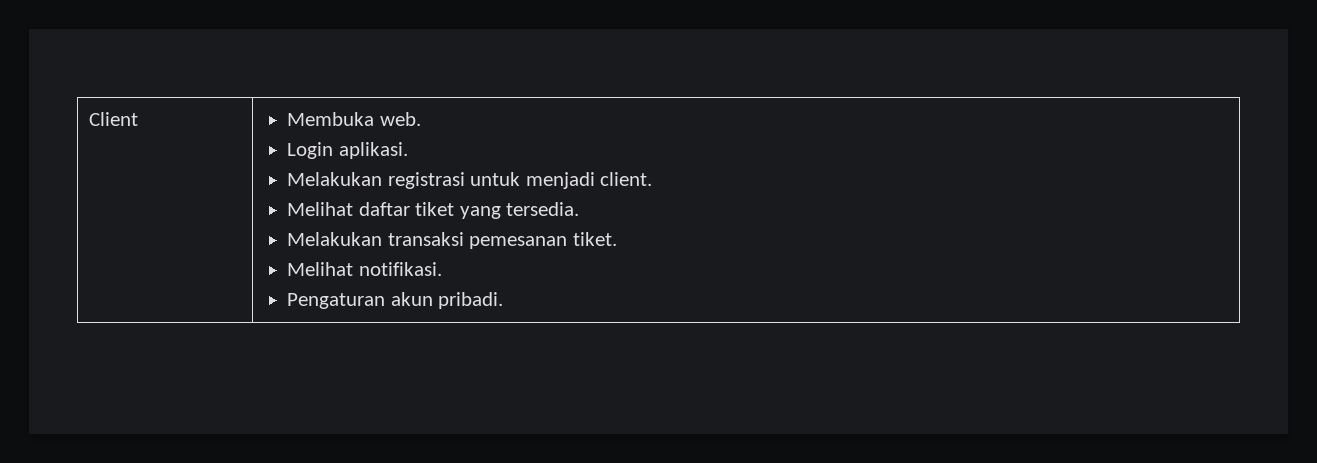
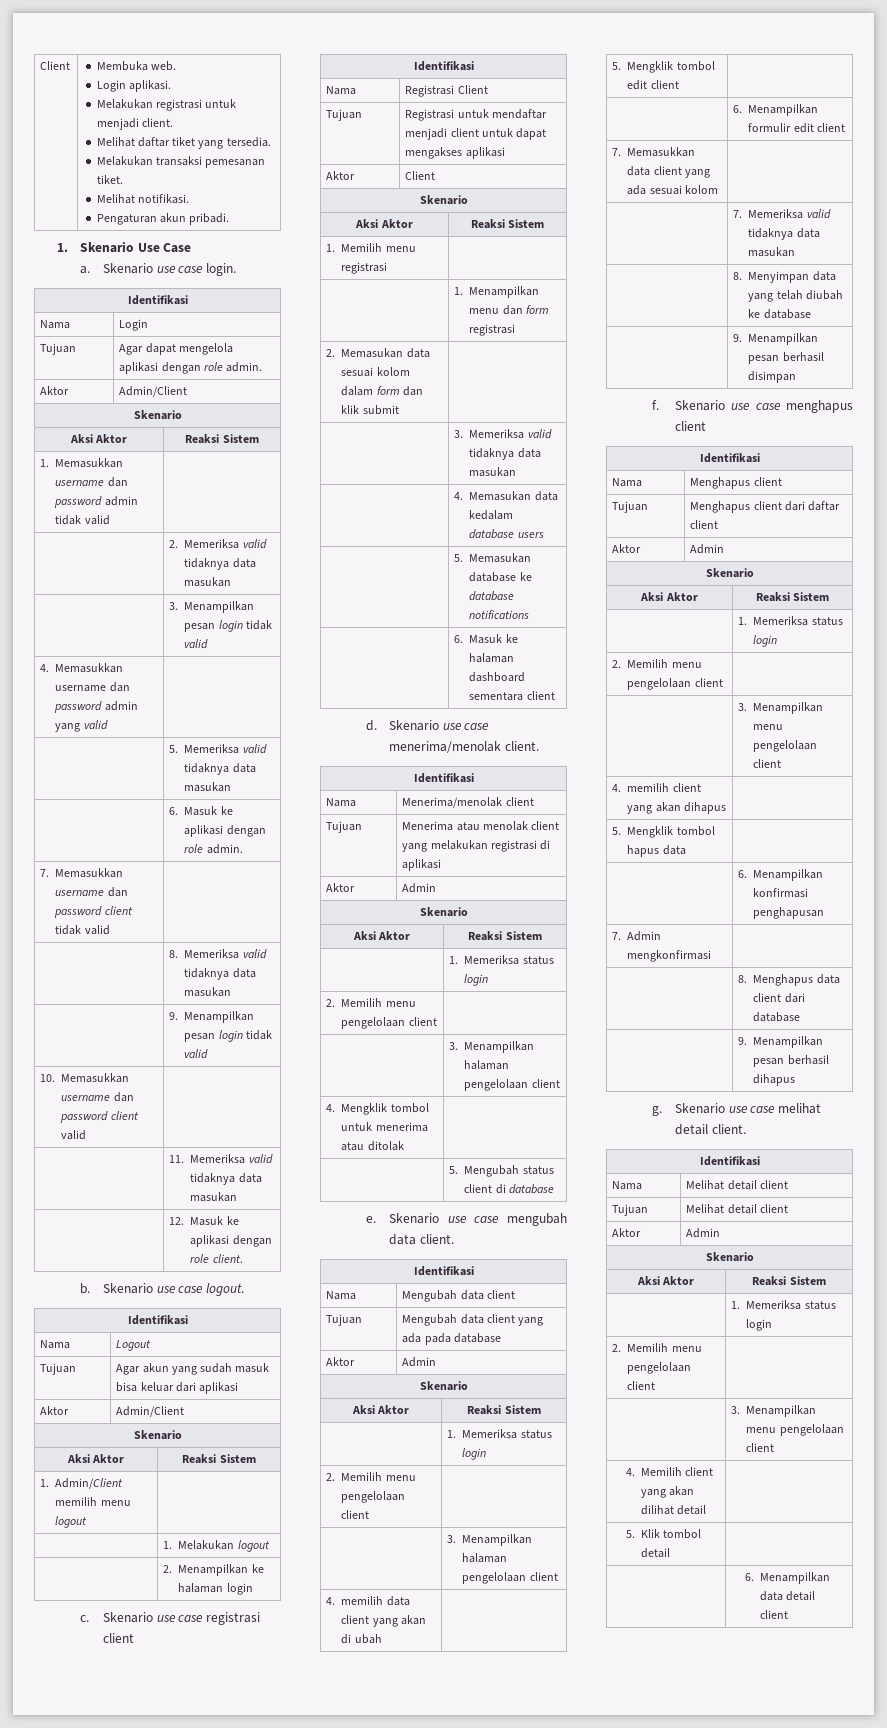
(504, 300) none -> [57,241,192,253] [80,263,236,276] [127,295,188,305] [40,320,71,329] [119,319,149,331] [40,343,77,355] [119,343,233,355] [119,362,263,374] [40,386,70,395] [119,386,188,397] [133,410,182,420] [69,434,128,443] [185,434,259,444] [40,458,124,468] [55,477,128,487] [54,496,138,508] [55,515,110,525] [169,539,267,549] [184,558,256,570] [184,577,232,587] [169,601,255,613] [184,620,272,632] [184,639,209,649] [40,663,124,673] [55,682,130,692] [54,701,138,713] [55,720,108,732] [169,744,267,754] [184,763,256,775] [184,782,232,792] [169,806,233,816] [184,825,266,837] [184,844,243,854] [40,868,124,878] [55,887,128,897] [54,906,133,918] [55,925,110,935] [169,949,267,959] [184,968,256,980] [184,987,232,997] [169,1011,255,1023] [184,1030,272,1042] [184,1049,209,1059] [40,1073,130,1083] [61,1092,134,1102] [60,1111,139,1123] [61,1130,87,1140] [169,1154,273,1164] [190,1173,262,1185] [190,1192,238,1202] [169,1216,239,1226] [190,1235,272,1247] [190,1254,243,1263] [80,1283,244,1296] [127,1315,188,1325] [40,1340,71,1349] [116,1340,152,1351] [40,1363,77,1375] [116,1363,270,1375] [116,1382,239,1394] [40,1406,70,1415] [116,1406,185,1417] [133,1430,182,1440] [66,1454,125,1463] [182,1454,256,1464] [40,1478,124,1489] [55,1497,131,1506] [55,1516,88,1528] [163,1540,270,1552] [163,1564,264,1576] [178,1583,253,1595] [80,1612,260,1625] [103,1633,135,1643] [413,61,474,71] [326,86,357,95] [405,85,488,97] [326,109,363,121] [405,109,547,121] [405,128,547,140] [405,147,505,159] [326,171,356,180] [405,171,436,180] [419,195,468,205] [355,219,413,228] [470,219,545,229] [326,243,416,252] [341,262,388,274] [454,286,540,298] [469,305,549,315] [469,324,516,336] [326,348,430,358] [341,367,410,377] [341,386,423,396] [341,405,399,415] [454,429,552,439] [469,448,541,460] [469,467,517,477] [454,491,558,501] [469,510,514,520] [469,529,544,539] [454,553,532,563] [469,572,532,582] [469,591,515,601] [469,610,530,619] [454,634,518,644] [469,653,515,663] [469,672,526,682] [469,691,555,701] [366,720,490,731] [389,741,539,753] [413,773,474,783] [326,798,357,807] [402,797,534,808] [326,821,363,833] [402,821,560,831] [402,840,551,852] [402,859,442,871] [326,883,356,892] [402,883,437,893] [419,907,468,917] [352,931,411,940] [468,931,542,941] [449,955,554,965] [464,974,489,986] [326,998,416,1007] [341,1017,437,1029] [449,1041,535,1053] [464,1060,510,1070] [464,1079,560,1091] [326,1103,429,1115] [341,1122,428,1132] [341,1141,404,1151] [449,1165,554,1177] [464,1184,554,1194] [366,1213,567,1226] [389,1234,454,1245] [413,1266,474,1276] [326,1291,357,1300] [402,1290,515,1302] [326,1314,363,1326] [402,1314,544,1326] [402,1333,501,1345] [326,1357,356,1366] [402,1357,437,1367] [419,1381,468,1391] [351,1405,410,1414] [467,1405,541,1415] [447,1429,552,1439] [462,1448,487,1460] [326,1472,416,1481] [341,1491,406,1503] [341,1510,370,1519] [447,1534,533,1546] [462,1553,508,1563] [462,1572,558,1584] [326,1596,410,1606] [341,1615,426,1627] [341,1634,382,1644] [612,61,715,73] [627,80,679,90] [733,104,819,116] [748,123,845,133] [612,147,696,157] [627,166,710,178] [627,185,718,195] [733,209,831,219] [748,228,820,240] [748,247,796,257] [733,271,836,283] [748,290,843,302] [748,309,811,319] [733,333,819,345] [748,352,824,364] [748,371,797,383] [652,400,853,413] [675,421,707,431] [699,453,760,463] [612,478,643,487] [690,477,782,489] [612,501,649,513] [690,501,841,513] [690,520,719,529] [612,544,642,553] [690,544,725,554] [705,568,754,578] [640,592,698,601] [755,592,830,602] [738,616,843,626] [753,635,778,647] [612,659,702,668] [627,678,723,690] [738,702,824,714] [753,724,784,730] [753,740,818,752] [753,759,782,768] [612,783,701,792] [627,802,726,814] [612,826,715,838] [627,845,686,857] [738,869,824,881] [753,888,809,898] [753,907,825,919] [612,931,662,941] [627,950,712,962] [738,974,840,986] [753,993,805,1003] [753,1012,801,1022] [738,1036,824,1048] [753,1055,829,1067] [753,1074,796,1086] [652,1103,821,1116] [675,1124,746,1135] [699,1156,760,1166] [612,1181,643,1190] [686,1180,788,1190] [612,1204,649,1216] [686,1204,788,1214] [612,1228,642,1237] [686,1228,721,1238] [705,1252,754,1262] [636,1276,695,1285] [752,1276,826,1286] [731,1300,836,1310] [746,1319,773,1331] [612,1343,702,1352] [627,1362,692,1374] [627,1381,656,1390] [731,1405,817,1417] [746,1424,844,1436] [746,1443,775,1452] [626,1467,714,1476] [641,1486,695,1498] [641,1505,707,1515] [626,1529,702,1539] [641,1548,671,1558] [745,1572,831,1584] [760,1591,816,1601] [760,1610,789,1619] // 1. Skenario Use Case // a. Skenario use case login. // Identifikasi // Nama | Login // Tujuan | Agar dapat mengelola aplikasi dengan role admin. // Aktor | Admin/Client // Skenario // Aksi Aktor | Reaksi Sistem // 1. Memasukkan username dan password admin tidak valid | // | 2. Memeriksa valid tidaknya data masukan // | 3. Menampilkan pesan login tidak valid // 4. Memasukkan username dan password admin yang valid | // | 5. Memeriksa valid tidaknya data masukan // | 6. Masuk ke aplikasi dengan role admin. // 7. Memasukkan username dan password client tidak valid | // | 8. Memeriksa valid tidaknya data masukan // | 9. Menampilkan pesan login tidak valid // 10. Memasukkan username dan password client valid | // | 11. Memeriksa valid tidaknya data masukan // | 12. Masuk ke aplikasi dengan role client. // b. Skenario use case logout. // Identifikasi // Nama | Logout // Tujuan | Agar akun yang sudah masuk bisa keluar dari aplikasi // Aktor | Admin/Client // Skenario // Aksi Aktor | Reaksi Sistem // 1. Admin/Client memilih menu logout | // | 1. Melakukan logout // | 2. Menampilkan ke halaman login // c. Skenario use case registrasi client // Identifikasi // Nama | Registrasi Client // Tujuan | Registrasi untuk mendaftar menjadi client untuk dapat mengakses aplikasi // Aktor | Client // Skenario // Aksi Aktor | Reaksi Sistem // 1. Memilih menu registrasi | // | 1. Menampilkan menu dan form registrasi // 2. Memasukan data sesuai kolom dalam form dan klik submit | // | 3. Memeriksa valid tidaknya data masukan // | 4. Memasukan data kedalam database users // | 5. Memasukan database ke database notifications // | 6. Masuk ke halaman dashboard sementara client // d. Skenario use case menerima/menolak client. // Identifikasi // Nama | Menerima/menolak client // Tujuan | Menerima atau menolak client yang melakukan registrasi di aplikasi // Aktor | Admin // Skenario // Aksi Aktor | Reaksi Sistem // | 1. Memeriksa status login // 2. Memilih menu pengelolaan client | // | 3. Menampilkan halaman pengelolaan client // 4. Mengklik tombol untuk menerima atau ditolak | // | 5. Mengubah status client di database // e. Skenario use case mengubah data client. // Identifikasi // Nama | Mengubah data client // Tujuan | Mengubah data client yang ada pada database // Aktor | Admin // Skenario // Aksi Aktor | Reaksi Sistem // | 1. Memeriksa status login // 2. Memilih menu pengelolaan client | // | 3. Menampilkan halaman pengelolaan client // 4. memilih data client yang akan di ubah | // 5. Mengklik tombol edit client | // | 6. Menampilkan formulir edit client // 7. Memasukkan data client yang ada sesuai kolom | // | 7. Memeriksa valid tidaknya data masukan // | 8. Menyimpan data yang telah diubah ke database // | 9. Menampilkan pesan berhasil disimpan // f. Skenario use case menghapus client // Identifikasi // Nama | Menghapus client // Tujuan | Menghapus client dari daftar client // Aktor | Admin // Skenario // Aksi Aktor | Reaksi Sistem // | 1. Memeriksa status login // 2. Memilih menu pengelolaan client | // | 3. Menampilkan menu pengelolaan client // 4. memilih client yang akan dihapus | // 5. Mengklik tombol hapus data | // | 6. Menampilkan konfirmasi penghapusan // 7. Admin mengkonfirmasi | // | 8. Menghapus data client dari database // | 9. Menampilkan pesan berhasil dihapus // g. Skenario use case melihat detail client. // Identifikasi // Nama | Melihat detail client // Tujuan | Melihat detail client // Aktor | Admin // Skenario // Aksi Aktor | Reaksi Sistem // | 1. Memeriksa status login // 2. Memilih menu pengelolaan client | // | 3. Menampilkan menu pengelolaan client // 4. Memilih client yang akan dilihat detail | // 5. Klik tombol detail | // | 6. Menampilkan data detail client

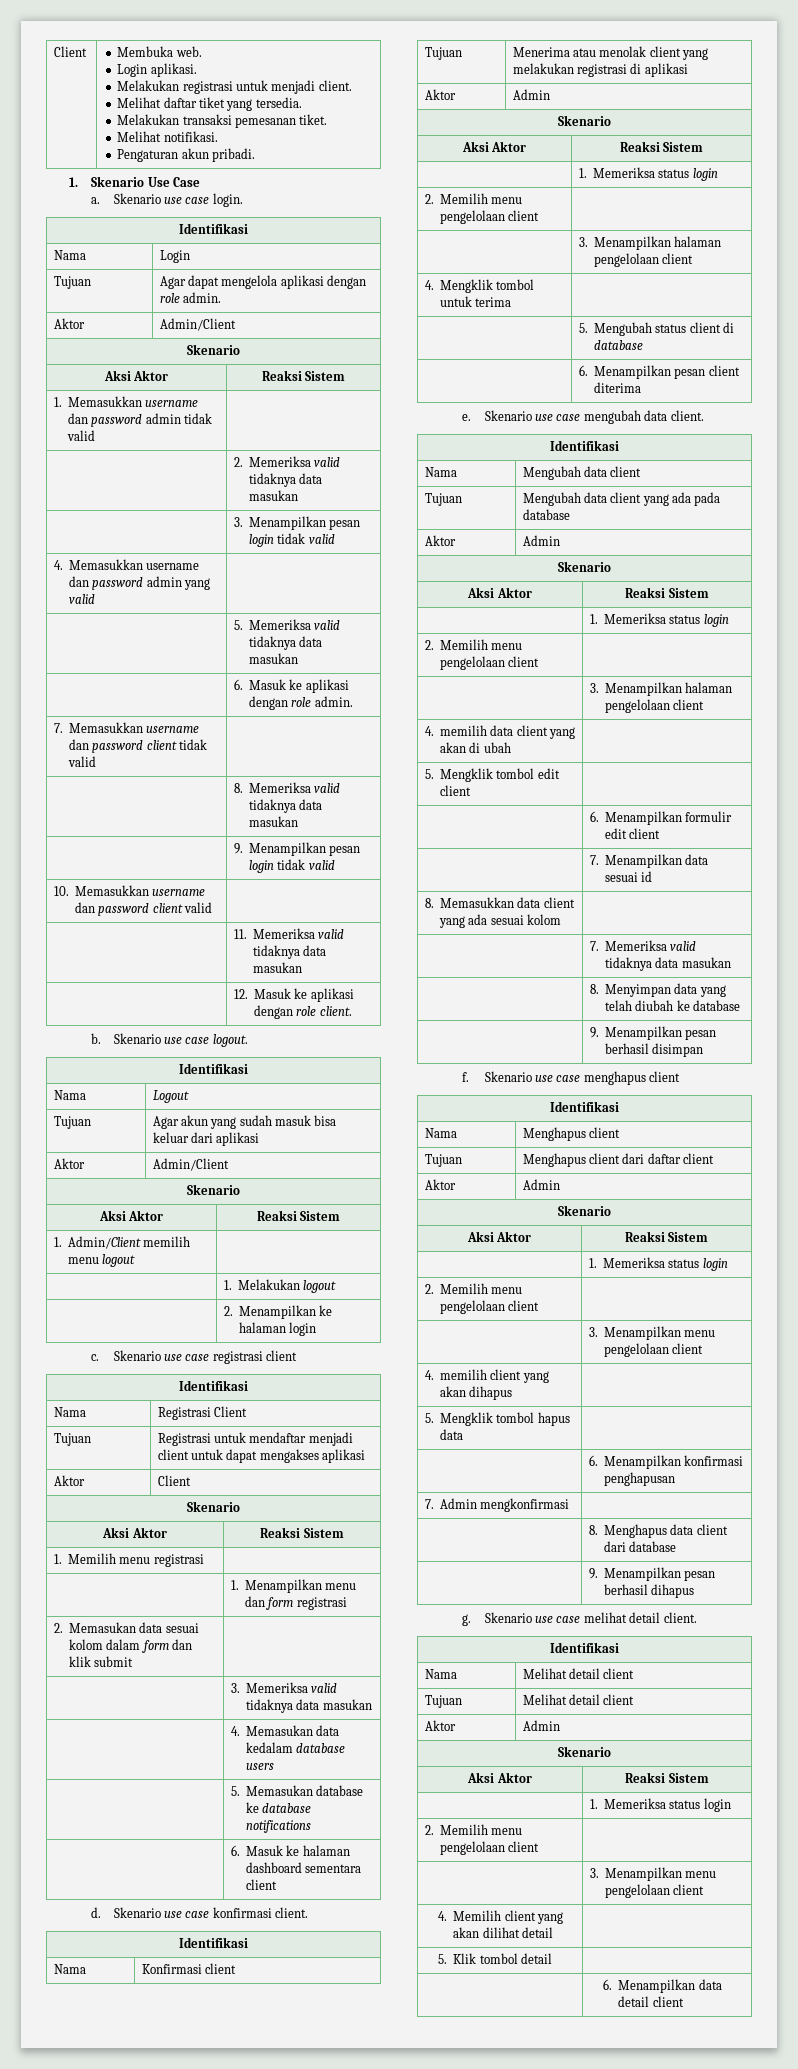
[389,741,539,753] [413,773,474,783] [326,798,357,807] [402,797,503,808] menerima/menolak client. // Identifikasi // Nama | Menerima/menolak -> [212,1907,309,1918] [179,1937,248,1948] [53,1964,86,1974] [141,1964,202,1974] konfirmasi client. // Identifikasi // Nama | Konfirmasi
[375,1122,428,1132] [341,1141,404,1151] menerima atau ditolak -> [475,297,512,307] terima
(554, 1189) none -> [578,365,740,379] [593,382,641,393] // | 6. Menampilkan pesan client diterima
[612,148,622,156] 7. -> [589,854,709,868] [604,871,653,882] [424,898,434,908] | 7. Menampilkan data sesuai id // 8.

